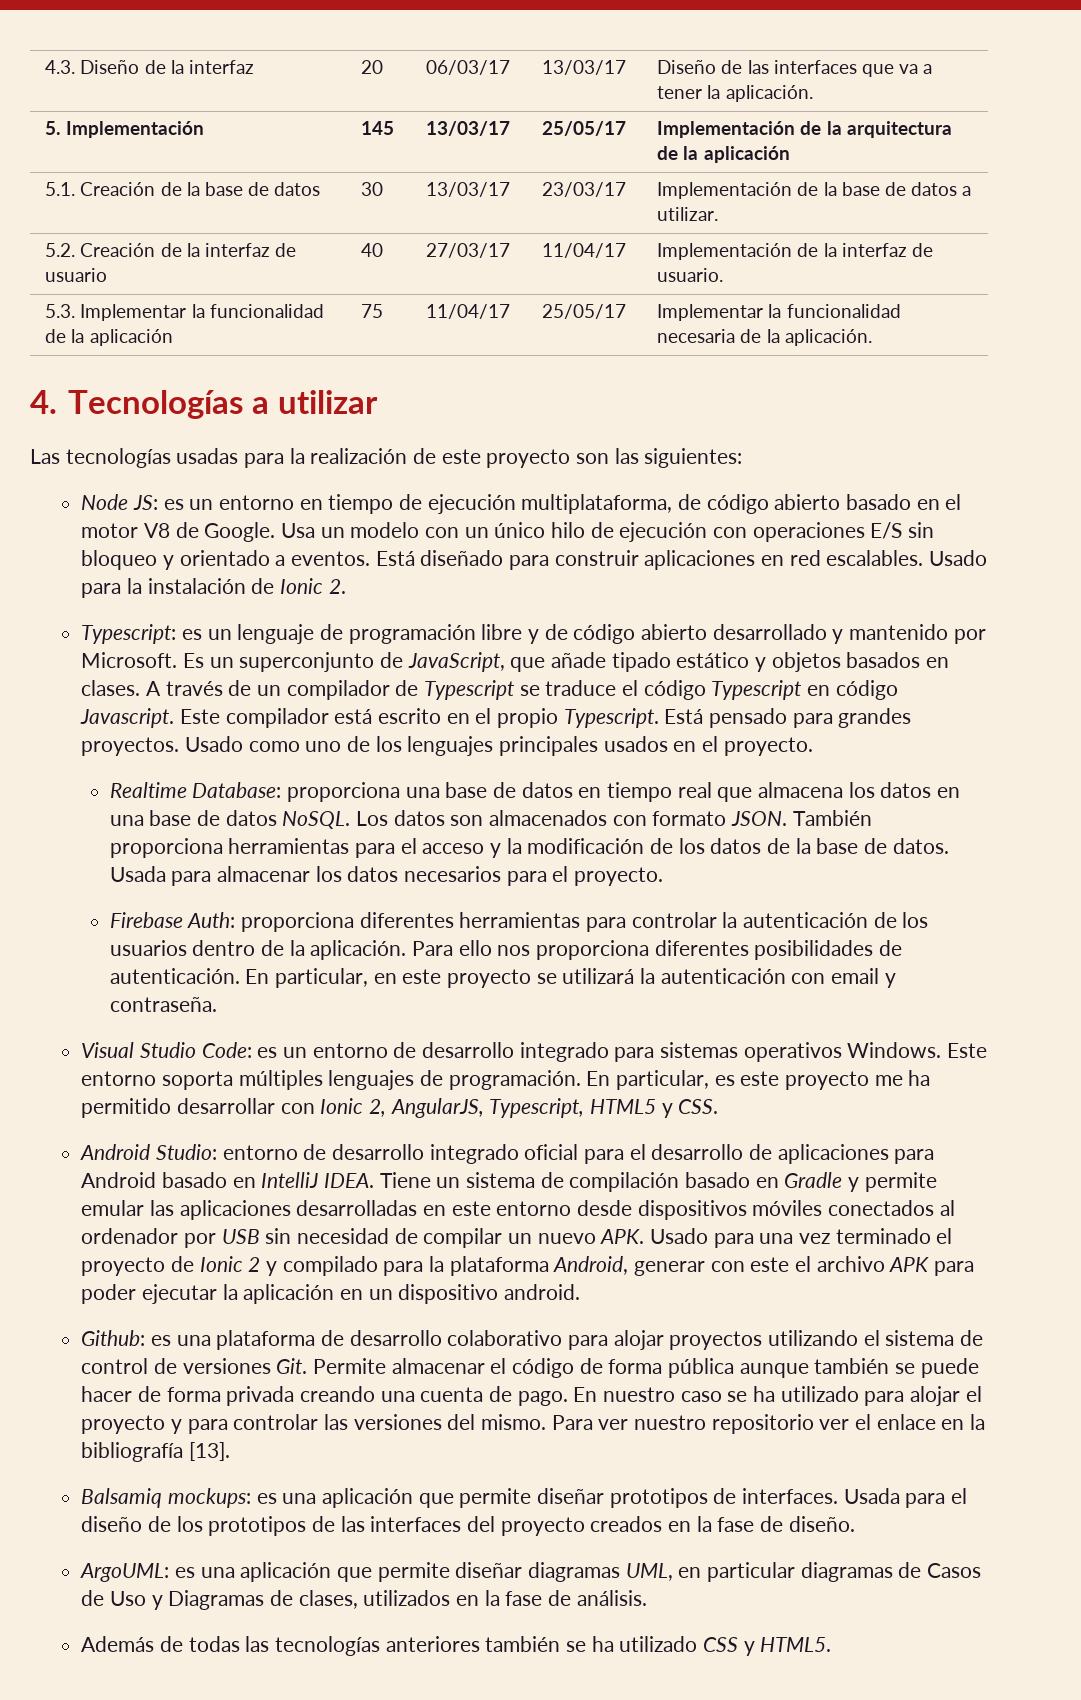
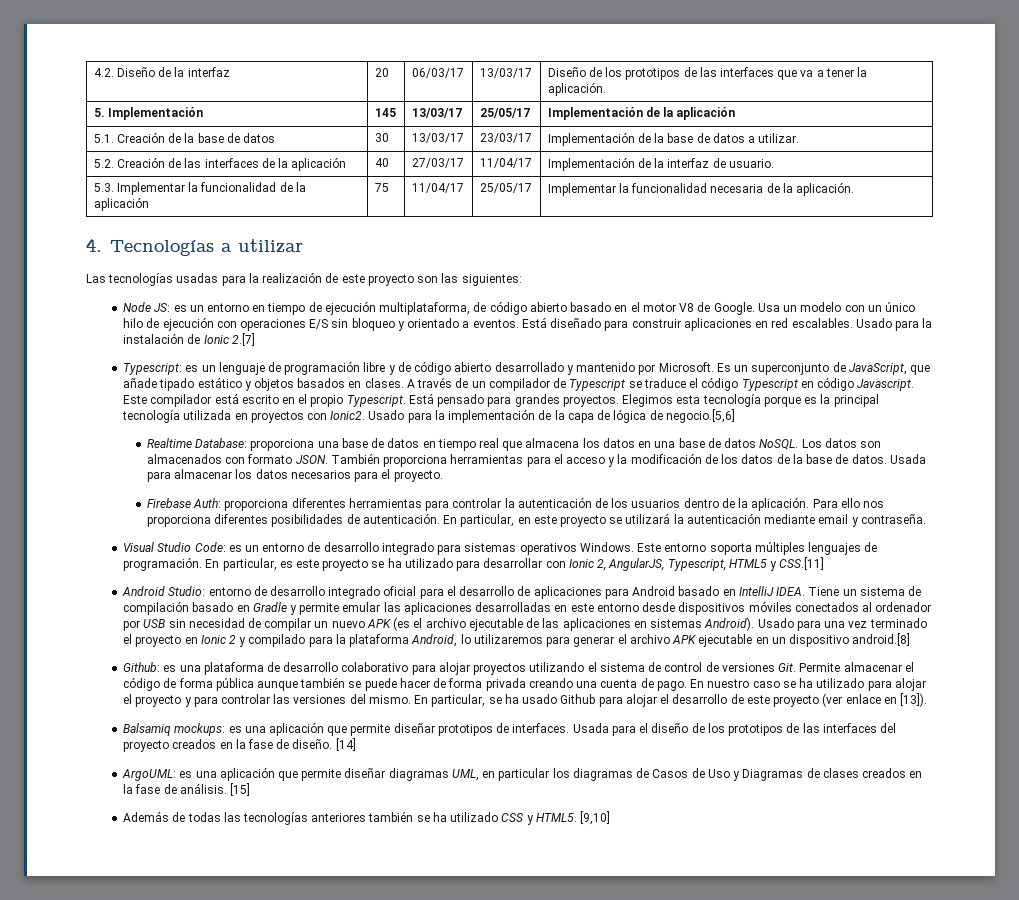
[45,60,76,74] 4.3. -> [93,68,114,77] 4.2.
(743, 67) none -> [605,67,697,80] los prototipos de
[846,121,952,138] [657,146,699,160] arquitectura de la -> (674, 112) none
[186,243,296,257] [45,268,108,282] la interfaz de usuario -> [184,157,347,171] las interfaces de la aplicación
[328,579,346,594] 2. -> [231,333,255,346] 2.[7]
[185,736,813,756] Usado como uno de los lenguajes principales usados en el proyecto. -> [622,394,879,407] [122,409,735,423] Elegimos esta tecnología porque es la principal tecnología utilizada en proyectos con Ionic2. Usado para la implementación de la capa de lógica de negocio.[5,6]
[791,973,826,984] con -> [764,514,816,524] mediante
[874,1070,931,1086] [81,1098,172,1118] me ha permitido -> [371,558,481,571] se ha utilizado para
[678,1099,719,1114] CSS. -> [779,557,825,570] CSS.[11]
[600,1229,645,1244] APK. -> [366,617,755,631] APK (es el archivo ejecutable de las aplicaciones en sistemas Android).
[171,1256,195,1272] de -> [184,637,198,644] en
[634,1256,975,1276] [81,1284,335,1304] generar con este el archivo APK para poder ejecutar la aplicación -> [460,634,753,647] lo utilizaremos para generar el archivo APK ejecutable
[504,1284,581,1300] android. -> [852,633,911,646] android.[8]
[551,1414,986,1434] [81,1442,231,1462] Para ver nuestro repositorio ver el enlace en la bibliografía [13]. -> [414,693,928,707] En particular, se ha usado Github para alojar el desarrollo de este proyecto (ver enlace en [13]).
(855, 1524) none -> [335,738,356,751] [14]
(796, 1572) none -> [552,768,570,778] los
[298,1590,451,1609] clases, utilizados -> [822,768,907,778] clases creados
(647, 1598) none -> [229,783,250,796] [15]
(832, 1644) none -> [580,811,611,825] [9,10]

